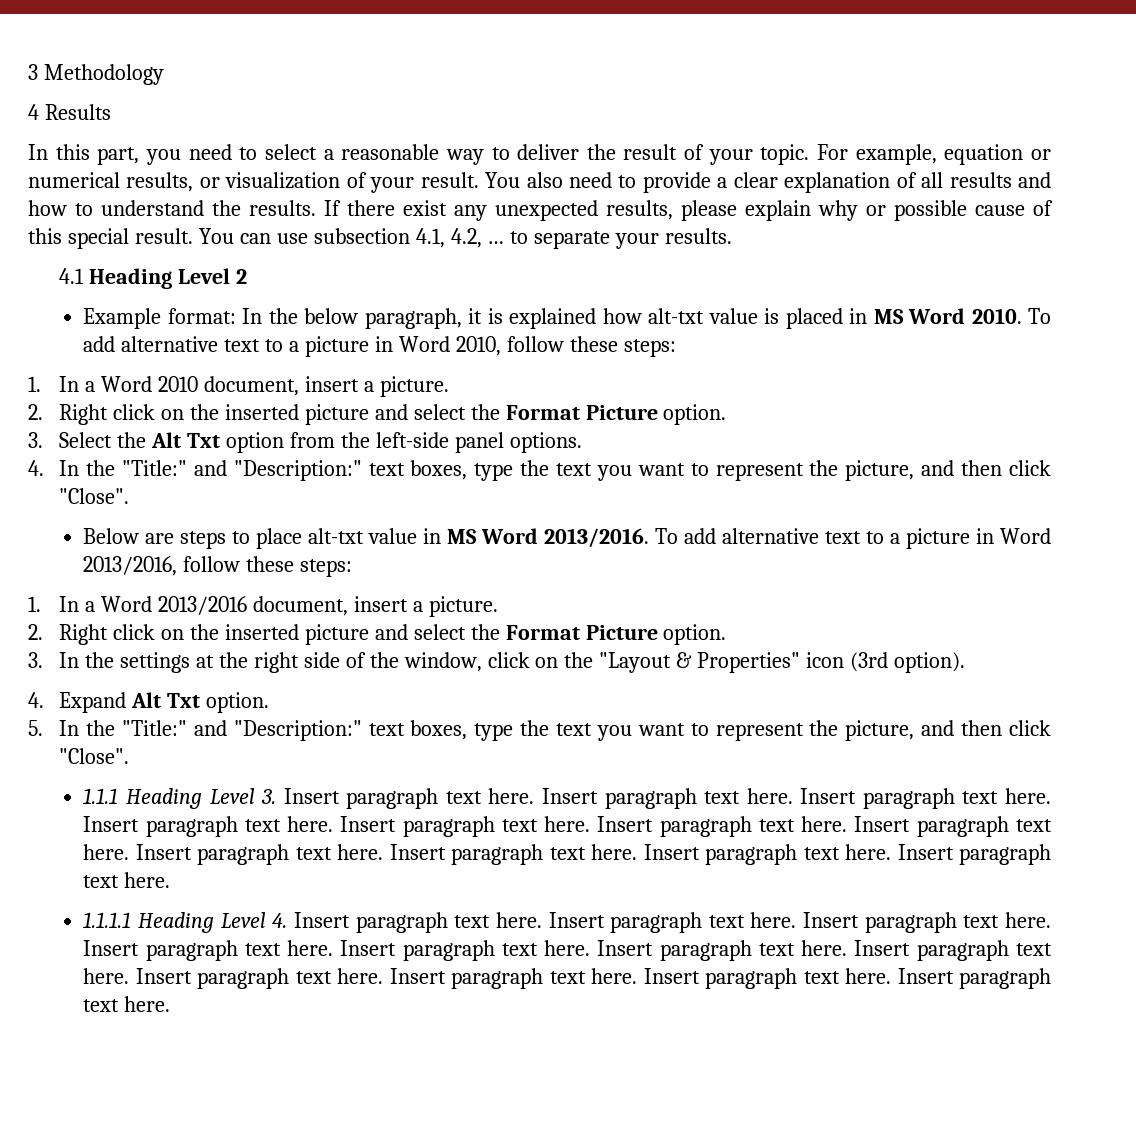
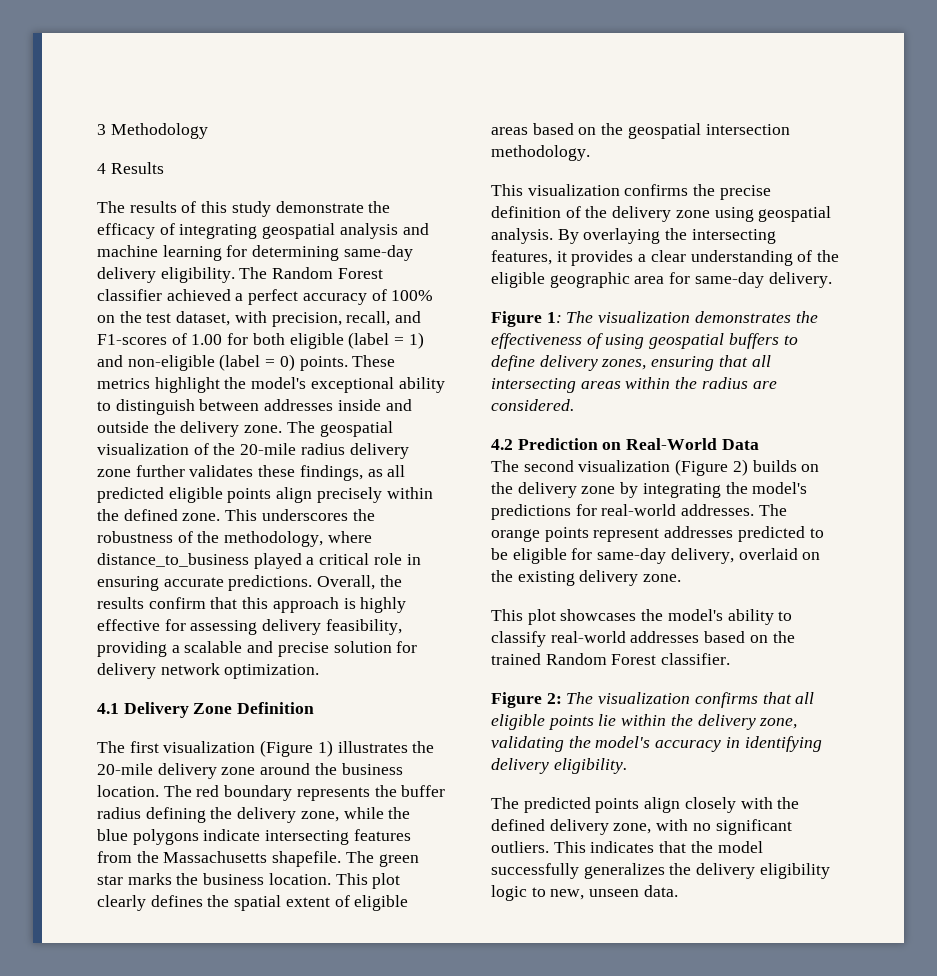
[28,144,1051,165] [28,172,1052,193] [28,200,1053,221] [28,228,733,249] [59,268,247,289] [83,308,1052,329] [83,336,676,357] [28,376,449,397] [28,404,727,425] [28,432,582,453] [28,460,1051,481] [59,488,130,504] [83,528,1052,549] [83,556,353,577] [28,596,498,617] [28,624,727,645] [28,652,966,673] [28,692,269,713] [28,720,1051,741] [59,748,130,764] [83,788,1052,809] [83,816,1052,837] [83,844,1052,865] [83,872,171,888] [83,912,1051,933] [83,940,1052,961] [83,968,1052,989] [83,996,171,1012] In this part, you need to select a reasonable way to deliver the result of your topic. For example, equation or numerical results, or visualization of your result. You also need to provide a clear explanation of all results and how to understand the results. If there exist any unexpected results, please explain why or possible cause of this special result. You can use subsection 4.1, 4.2, … to separate your results. // 4.1 Heading Level 2 // Example format: In the below paragraph, it is explained how alt-txt value is placed in MS Word 2010. To add alternative text to a picture in Word 2010, follow these steps: // 1. In a Word 2010 document, insert a picture. // 2. Right click on the inserted picture and select the Format Picture option. // 3. Select the Alt Txt option from the left-side panel options. // 4. In the "Title:" and "Description:" text boxes, type the text you want to represent the picture, and then click "Close". // Below are steps to place alt-txt value in MS Word 2013/2016. To add alternative text to a picture in Word 2013/2016, follow these steps: // 1. In a Word 2013/2016 document, insert a picture. // 2. Right click on the inserted picture and select the Format Picture option. // 3. In the settings at the right side of the window, click on the "Layout & Properties" icon (3rd option). // 4. Expand Alt Txt option. // 5. In the "Title:" and "Description:" text boxes, type the text you want to represent the picture, and then click "Close". // 1.1.1 Heading Level 3. Insert paragraph text here. Insert paragraph text here. Insert paragraph text here. Insert paragraph text here. Insert paragraph text here. Insert paragraph text here. Insert paragraph text here. Insert paragraph text here. Insert paragraph text here. Insert paragraph text here. Insert paragraph text here. // 1.1.1.1 Heading Level 4. Insert paragraph text here. Insert paragraph text here. Insert paragraph text here. Insert paragraph text here. Insert paragraph text here. Insert paragraph text here. Insert paragraph text here. Insert paragraph text here. Insert paragraph text here. Insert paragraph text here. Insert paragraph text here. -> [97,201,391,217] [97,223,429,239] [97,245,413,261] [97,267,383,283] [97,289,434,305] [97,311,422,327] [97,332,424,349] [97,354,396,371] [97,377,445,393] [97,399,412,415] [97,421,393,437] [97,443,409,459] [97,465,406,481] [97,487,433,503] [97,509,375,521] [97,531,372,547] [97,553,421,569] [97,575,402,591] [97,597,407,613] [97,619,402,635] [97,641,418,657] [97,663,320,679] [97,702,315,718] [97,740,435,757] [97,763,403,779] [97,785,446,801] [97,807,411,823] [97,829,411,845] [97,851,419,867] [97,873,401,889] [97,895,409,911] [491,123,790,139] [491,145,590,161] [491,184,771,200] [491,206,832,222] [491,228,776,244] [491,250,840,266] [491,272,832,288] [491,311,818,327] [491,333,798,349] [491,355,771,371] [491,377,777,393] [491,399,574,411] [491,438,759,450] [491,459,820,476] [491,482,808,498] [491,504,787,520] [491,526,824,542] [491,548,821,564] [491,570,682,586] [491,609,793,625] [491,631,795,647] [491,653,731,665] [491,692,815,708] [491,714,798,730] [491,736,822,752] [491,758,627,774] [491,797,800,813] [491,819,792,835] [491,841,763,853] [491,863,830,879] [491,885,678,901] The results of this study demonstrate the efficacy of integrating geospatial analysis and machine learning for determining same-day delivery eligibility. The Random Forest classifier achieved a perfect accuracy of 100% on the test dataset, with precision, recall, and F1-scores of 1.00 for both eligible (label = 1) and non-eligible (label = 0) points. These metrics highlight the model's exceptional ability to distinguish between addresses inside and outside the delivery zone. The geospatial visualization of the 20-mile radius delivery zone further validates these findings, as all predicted eligible points align precisely within the defined zone. This underscores the robustness of the methodology, where distance_to_business played a critical role in ensuring accurate predictions. Overall, the results confirm that this approach is highly effective for assessing delivery feasibility, providing a scalable and precise solution for delivery network optimization. // 4.1 Delivery Zone Definition // The first visualization (Figure 1) illustrates the 20-mile delivery zone around the business location. The red boundary represents the buffer radius defining the delivery zone, while the blue polygons indicate intersecting features from the Massachusetts shapefile. The green star marks the business location. This plot clearly defines the spatial extent of eligible areas based on the geospatial intersection methodology. // This visualization confirms the precise definition of the delivery zone using geospatial analysis. By overlaying the intersecting features, it provides a clear understanding of the eligible geographic area for same-day delivery. // Figure 1: The visualization demonstrates the effectiveness of using geospatial buffers to define delivery zones, ensuring that all intersecting areas within the radius are considered. // 4.2 Prediction on Real-World Data // The second visualization (Figure 2) builds on the delivery zone by integrating the model's predictions for real-world addresses. The orange points represent addresses predicted to be eligible for same-day delivery, overlaid on the existing delivery zone. // This plot showcases the model's ability to classify real-world addresses based on the trained Random Forest classifier. // Figure 2: The visualization confirms that all eligible points lie within the delivery zone, validating the model's accuracy in identifying delivery eligibility. // The predicted points align closely with the defined delivery zone, with no significant outliers. This indicates that the model successfully generalizes the delivery eligibility logic to new, unseen data.

